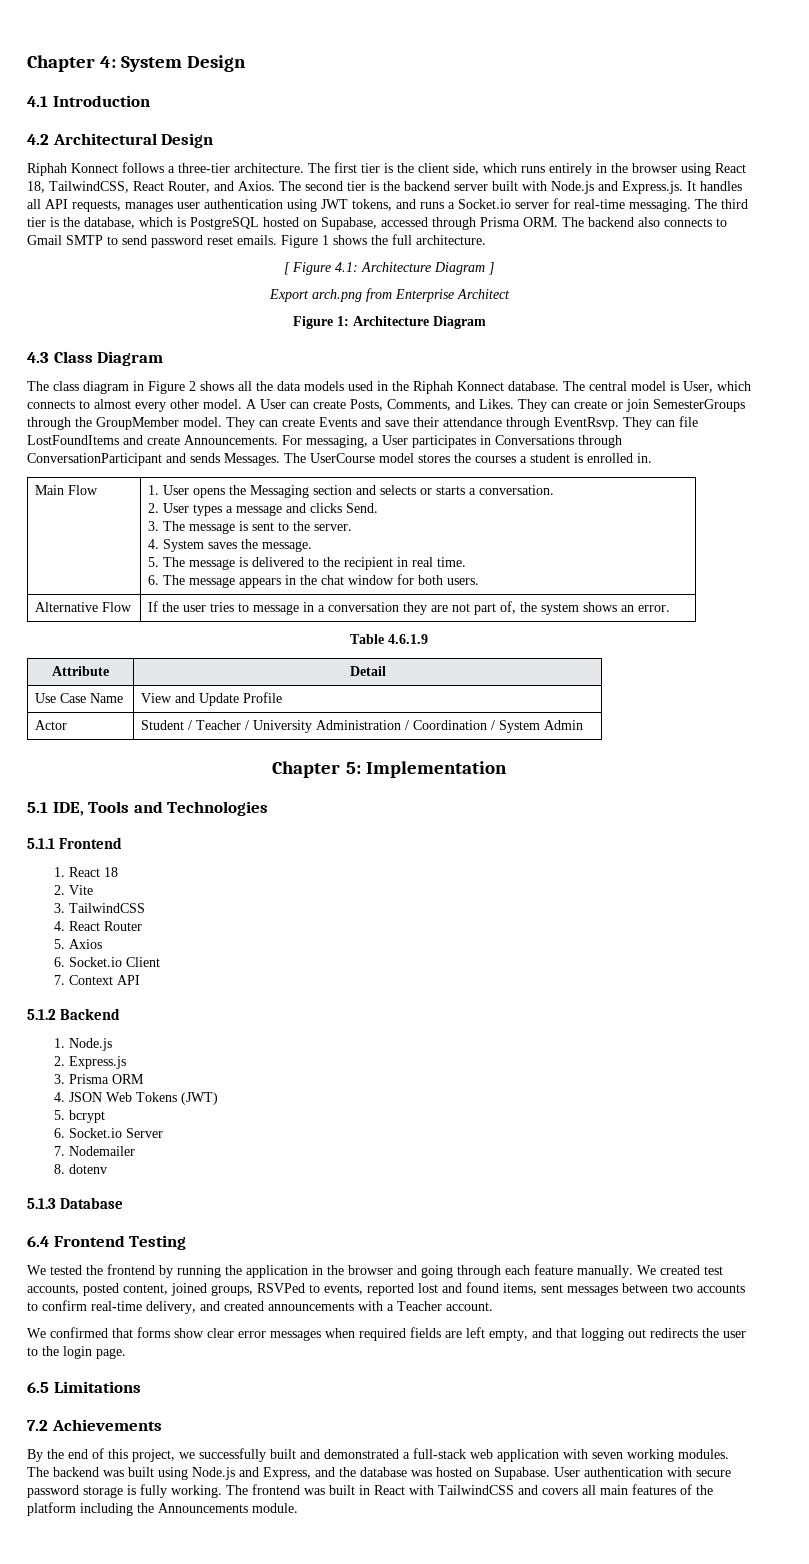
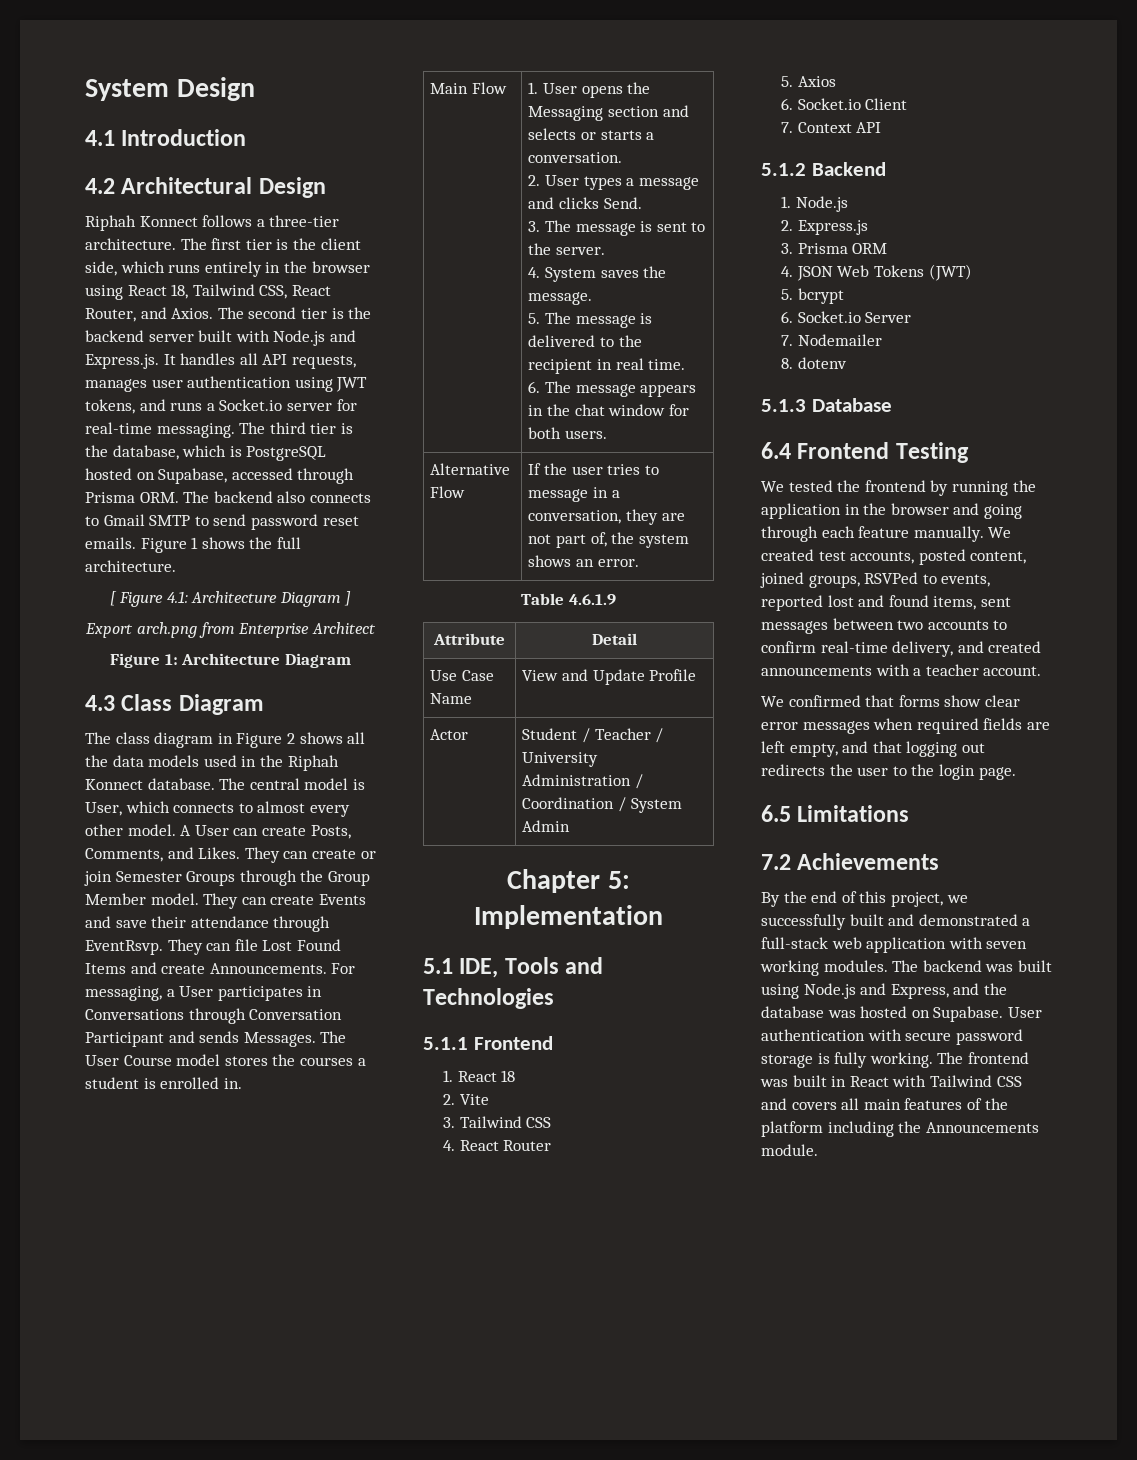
[27,55,117,72] Chapter 4: -> (85, 90) none
[49,181,129,193] TailwindCSS, -> [192,284,288,299] Tailwind CSS,
[653,399,745,412] [27,417,179,430] SemesterGroups through the GroupMember -> [115,870,370,886] [85,893,146,905] Semester Groups through the Group Member
[27,435,119,445] LostFoundItems -> [262,939,341,951] [85,963,126,974] Lost Found Items
[27,453,162,466] ConversationParticipant -> [249,1009,343,1020] [85,1032,164,1047] Conversation Participant
[310,453,375,463] UserCourse -> [85,1055,172,1066] User Course
[327,602,399,612] conversation -> [528,510,622,524] conversation,
[69,903,146,913] TailwindCSS -> [459,1116,552,1128] Tailwind CSS
[397,1301,442,1311] Teacher -> [925,664,979,676] teacher
[438,1485,514,1495] TailwindCSS -> [929,1075,1022,1087] Tailwind CSS

